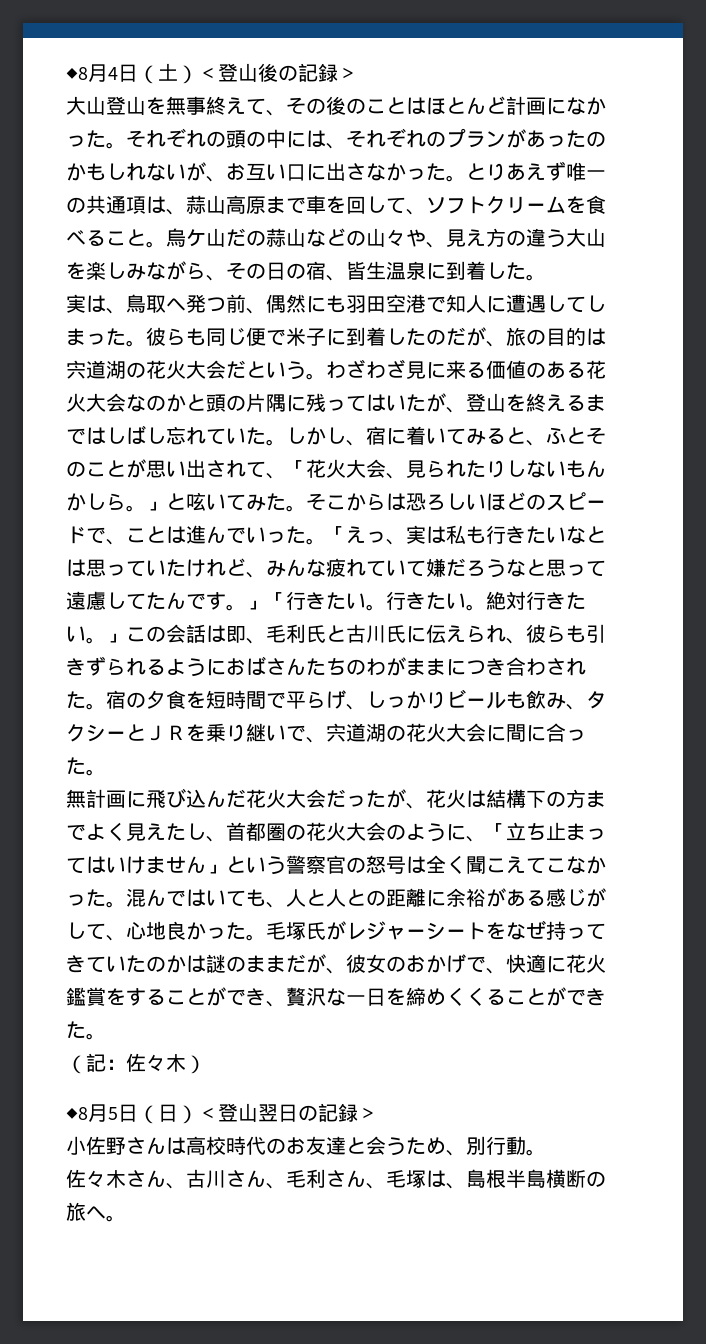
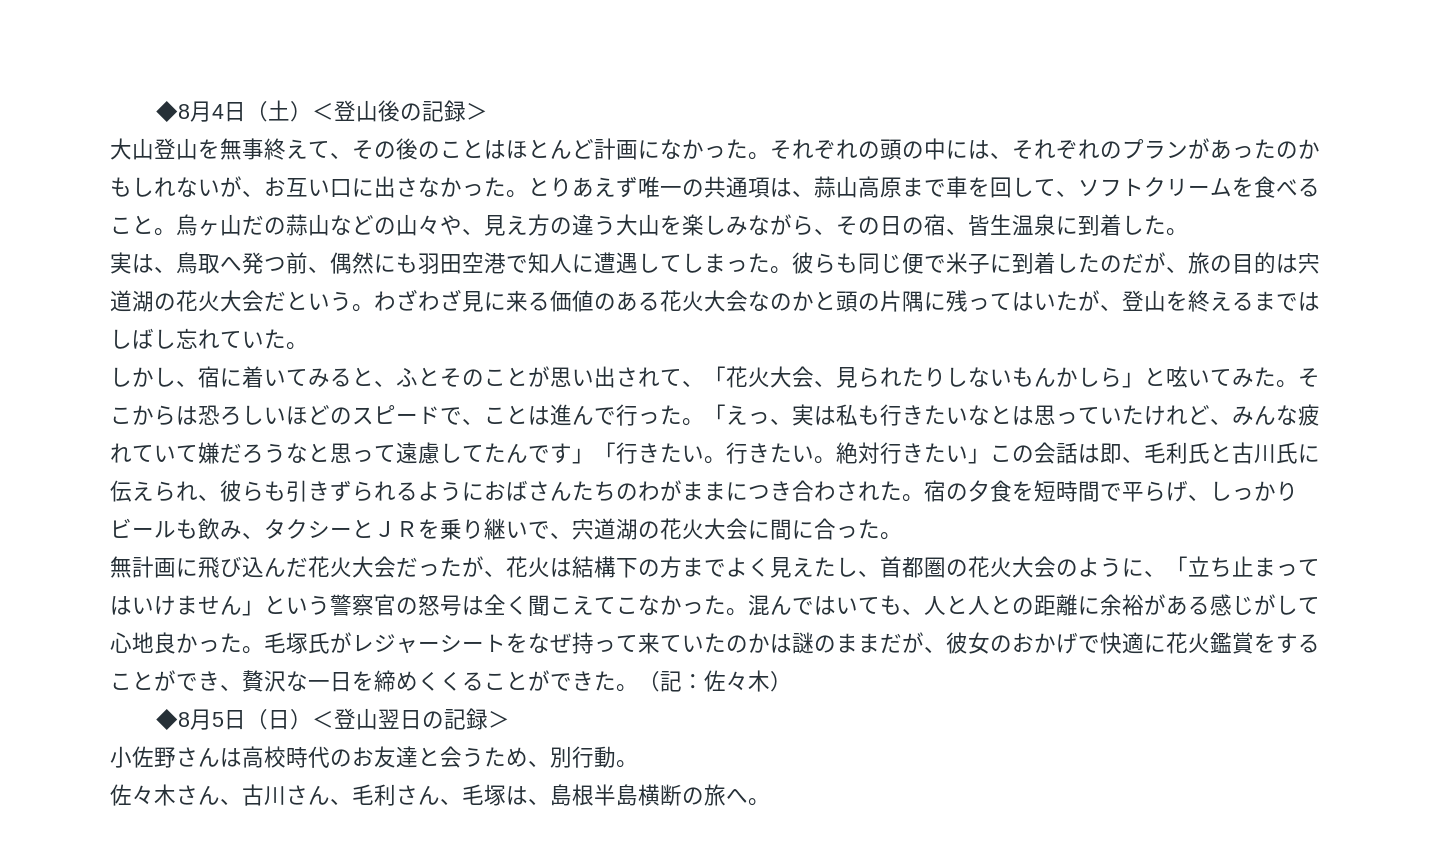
[186,229,206,247] ケ -> [198,219,220,236] ヶ
(286, 442) none -> (308, 346) //
[126,505,146,512] 。 -> (1122, 377) none
[246,527,266,543] い -> [616,404,638,426] 行
[226,604,246,611] 。 -> (572, 453) none
[86,637,106,644] 。 -> (968, 453) none
[106,935,126,941] 、 -> (1320, 605) none
[66,955,86,973] き -> [638,632,660,654] 来
[486,968,506,974] 、 -> (1100, 644) none
(106, 1036) // -> (638, 688) none

